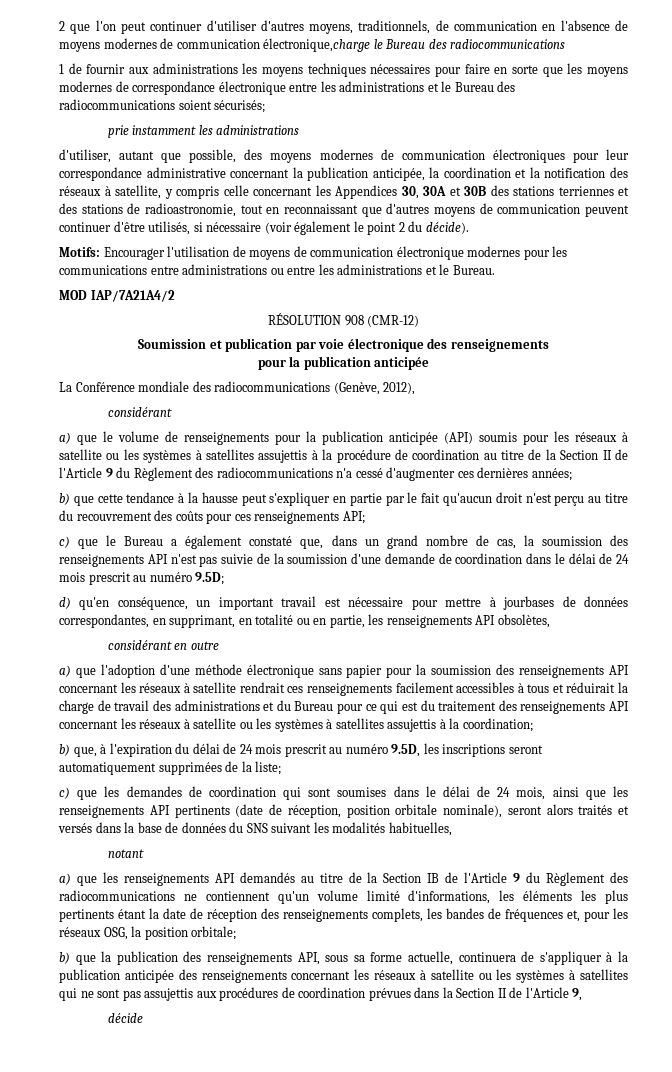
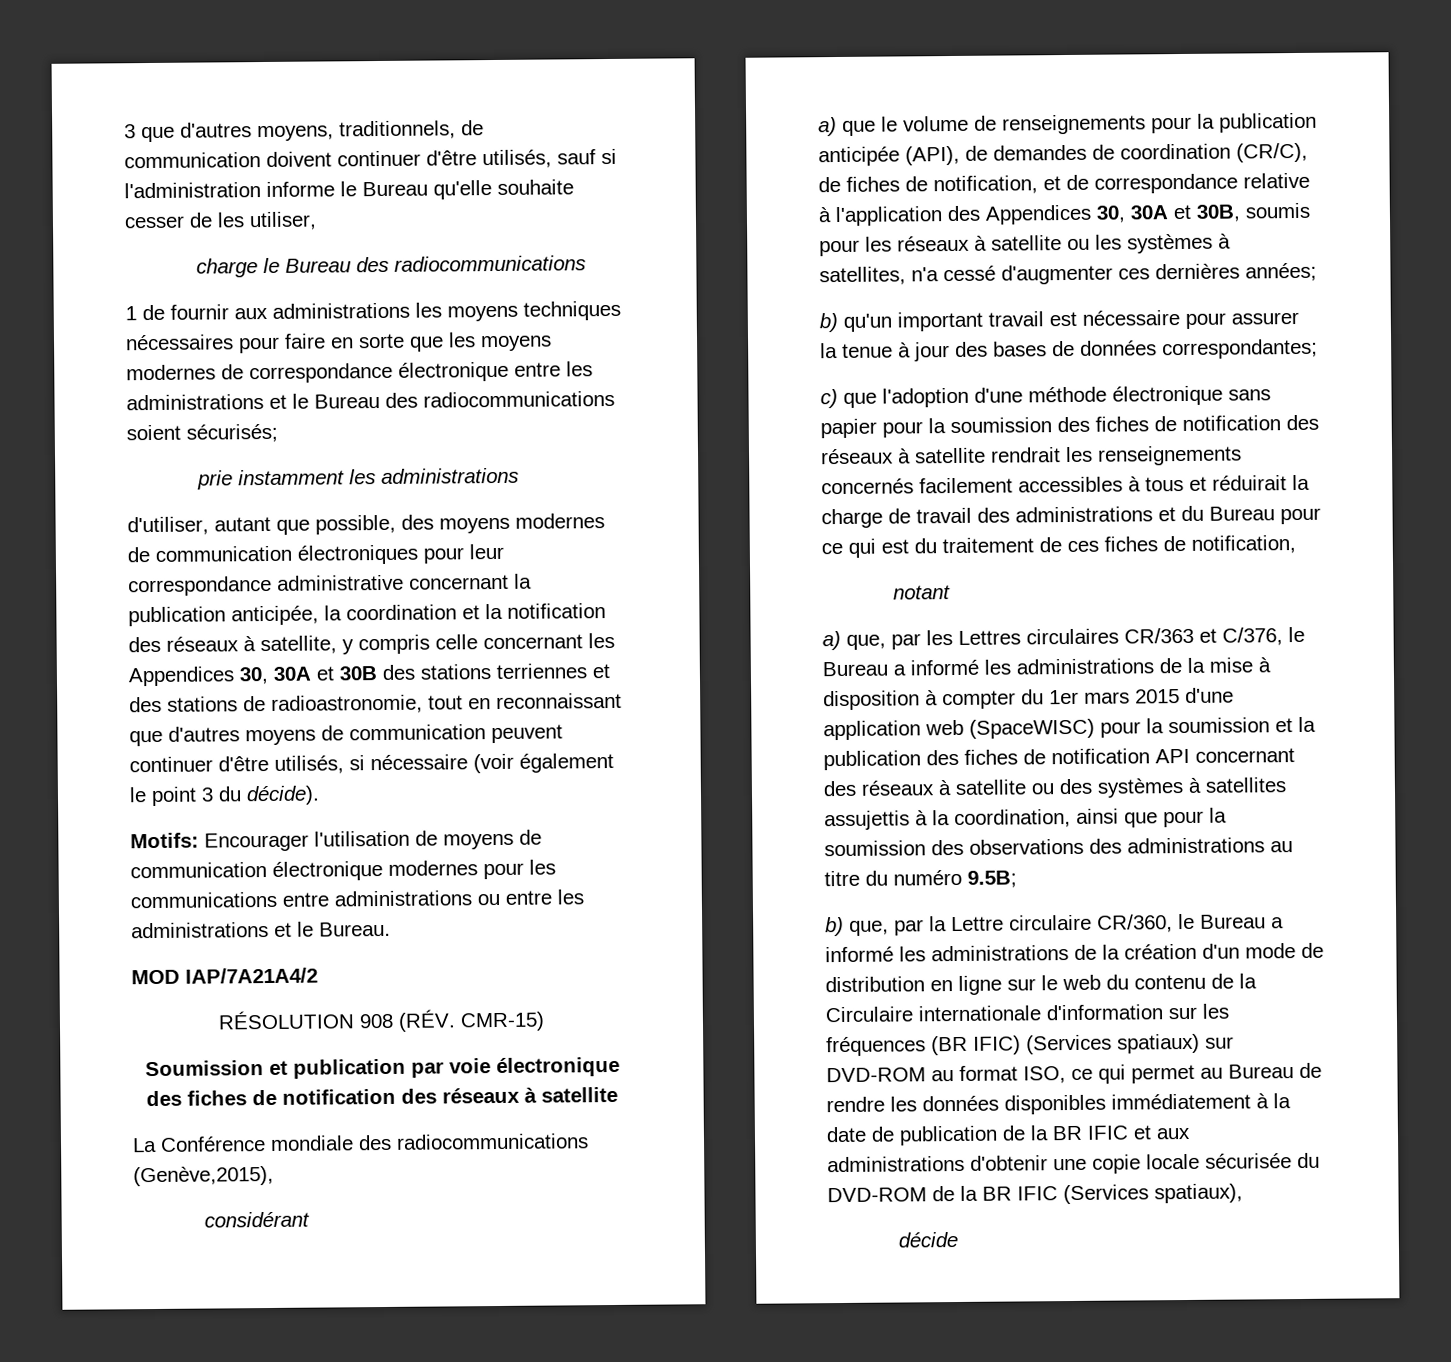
[59,20,257,34] 2 que l'on peut continuer d'utiliser -> [124,124,175,143] 3 que
[542,20,629,31] [59,38,371,52] en l'absence de moyens modernes de communication électronique,charge -> [266,148,617,169] [124,179,574,200] [124,211,317,231] [196,258,259,278] doivent continuer d'être utilisés, sauf si l'administration informe le Bureau qu'elle souhaite cesser de les utiliser, // charge
[398,222,405,232] 2 -> [201,787,214,802] 3
[367,315,420,327] (CMR-12) -> [398,1009,545,1032] (RÉV. CMR-15)
[450,339,549,352] [257,356,430,370] renseignements // pour la publication anticipée -> [187,1086,618,1106] fiches de notification des réseaux à satellite
[333,382,416,395] (Genève, 2012), -> [133,1165,274,1187] (Genève,2015),
[444,432,473,444] (API) -> [905,142,1308,166] [818,172,1310,195] [818,204,1241,227] (API), de demandes de coordination (CR/C), de fiches de notification, et de correspondance relative à l'application des Appendices 30, 30A et 30B,
[205,449,629,463] [59,467,333,481] satellites assujettis à la procédure de coordination au titre de la Section II de l'Article 9 du Règlement des radiocommunications -> [819,266,906,286] satellites,
[73,492,628,506] [59,510,365,524] [59,535,628,549] [59,553,629,567] [59,572,225,585] [59,597,211,610] que cette tendance à la hausse peut s'expliquer en partie par le fait qu'aucun droit n'est perçu au titre du recouvrement des coûts pour ces renseignements API; // c) que le Bureau a également constaté que, dans un grand nombre de cas, la soumission des renseignements API n'est pas suivie de la soumission d'une demande de coordination dans le délai de 24 mois prescrit au numéro 9.5D; // d) qu'en conséquence, un -> [843,313,892,332] qu'un
[445,596,628,610] [59,614,550,628] [107,640,219,650] [59,665,71,677] mettre à jourbases de données correspondantes, en supprimant, en totalité ou en partie, les renseignements API obsolètes, // considérant en outre // a) -> [1231,311,1299,325] [820,338,1318,362] [820,389,838,409] assurer la tenue à jour des bases de données correspondantes; // c)
[519,665,629,678] [59,682,136,693] renseignements API concernant les -> [1095,414,1319,432] fiches de notification des
[287,683,393,696] ces renseignements -> [1065,445,1242,466] [821,478,914,495] les renseignements concernés
[498,700,629,714] [59,718,533,732] [59,743,543,757] [59,761,282,775] [59,786,628,800] [59,804,629,818] [58,822,452,836] [107,849,144,858] [59,872,628,886] [59,890,628,904] [59,908,628,922] [59,926,237,940] [59,951,629,965] [59,969,629,983] [59,987,583,1001] des renseignements API concernant les réseaux à satellite ou les systèmes à satellites assujettis à la coordination; // b) que, à l'expiration du délai de 24 mois prescrit au numéro 9.5D, les inscriptions seront automatiquement supprimées de la liste; // c) que les demandes de coordination qui sont soumises dans le délai de 24 mois, ainsi que les renseignements API pertinents (date de réception, position orbitale nominale), seront alors traités et versés dans la base de données du SNS suivant les modalités habituelles, // notant // a) que les renseignements API demandés au titre de la Section IB de l'Article 9 du Règlement des radiocommunications ne contiennent qu'un volume limité d'informations, les éléments les plus pertinents étant la date de réception des renseignements complets, les bandes de fréquences et, pour les réseaux OSG, la position orbitale; // b) que la publication des renseignements API, sous sa forme actuelle, continuera de s'appliquer à la publication anticipée des renseignements concernant les réseaux à satellite ou les systèmes à satellites qui ne sont pas assujettis aux procédures de coordination prévues dans la Section II de l'Article 9, -> [1039,535,1296,554] [893,585,952,600] [822,626,1305,651] [822,657,1271,677] [823,687,1234,711] [823,716,1316,741] [823,748,1295,771] [823,777,1286,798] [824,807,1227,831] [824,837,1293,857] [824,869,1017,888] [825,913,1284,937] [825,942,1324,963] [825,973,1257,995] [825,1003,1229,1023] [826,1033,1234,1057] [826,1062,1322,1084] [826,1093,1291,1115] [826,1125,1191,1146] [827,1152,1320,1174] [827,1183,1243,1205] de ces fiches de notification, // notant // a) que, par les Lettres circulaires CR/363 et C/376, le Bureau a informé les administrations de la mise à disposition à compter du 1er mars 2015 d'une application web (SpaceWISC) pour la soumission et la publication des fiches de notification API concernant des réseaux à satellite ou des systèmes à satellites assujettis à la coordination, ainsi que pour la soumission des observations des administrations au titre du numéro 9.5B; // b) que, par la Lettre circulaire CR/360, le Bureau a informé les administrations de la création d'un mode de distribution en ligne sur le web du contenu de la Circulaire internationale d'information sur les fréquences (BR IFIC) (Services spatiaux) sur DVD-ROM au format ISO, ce qui permet au Bureau de rendre les données disponibles immédiatement à la date de publication de la BR IFIC et aux administrations d'obtenir une copie locale sécurisée du DVD-ROM de la BR IFIC (Services spatiaux),

